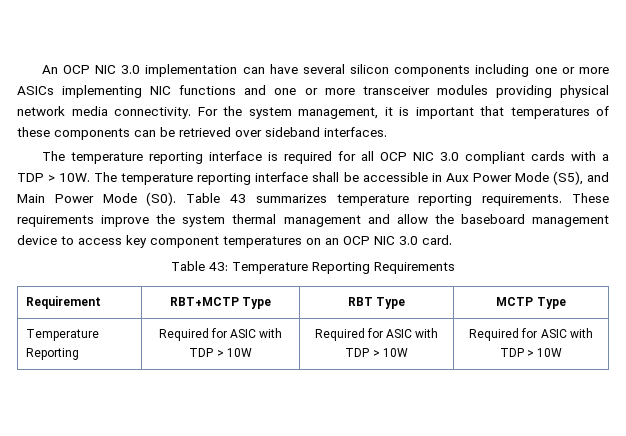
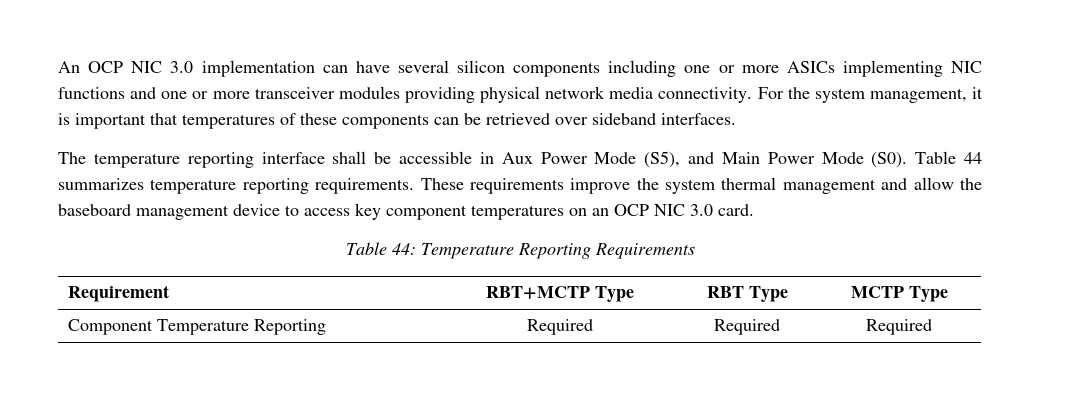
[267,151,609,164] [17,172,309,185] is required for all OCP NIC 3.0 compliant cards with a TDP > 10W. The temperature reporting interface -> (325, 158) none
[230,194,247,203] 43 -> [964,152,983,164] 44
[209,262,228,271] 43: -> [391,243,416,255] 44:
(566, 303) none -> [68,319,154,335] Component
[210,328,283,338] [189,348,252,357] [314,328,439,341] [345,348,408,357] [469,328,593,341] [499,348,563,357] for ASIC with TDP > 10W | Required for ASIC with TDP > 10W | Required for ASIC with TDP > 10W -> [714,319,780,335] [866,319,932,335] | Required | Required

